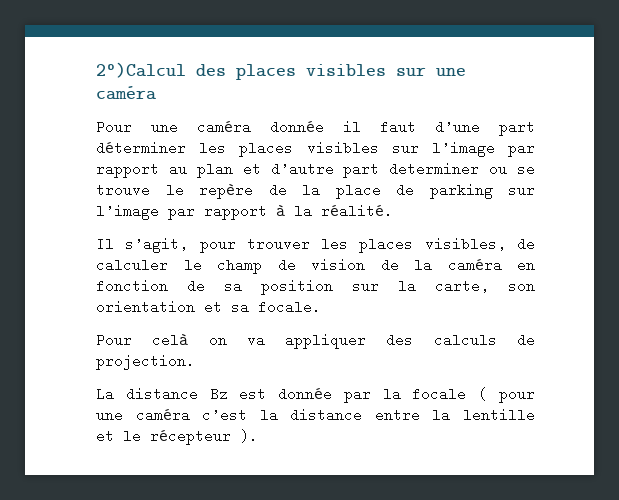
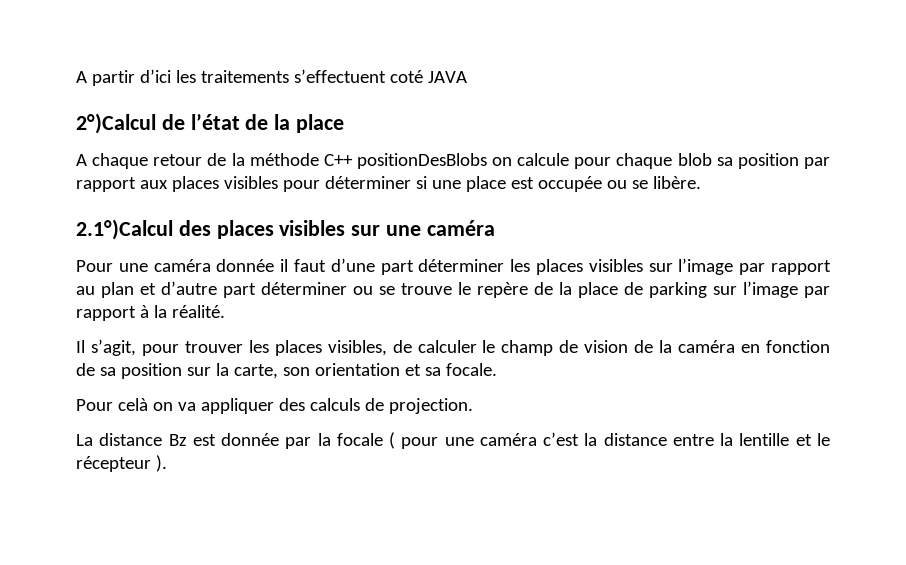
[96,62,186,78] 2°)Calcul -> [76,69,467,86] [76,113,345,134] [76,153,830,169] [76,176,701,192] [76,219,173,240] A partir d’ici les traitements s’effectuent coté JAVA // 2°)Calcul de l’état de la place // A chaque retour de la méthode C++ positionDesBlobs on calcule pour chaque blob sa position par rapport aux places visibles pour déterminer si une place est occupée ou se libère. // 2.1°)Calcul
[389,162,480,176] determiner -> [261,282,347,295] déterminer

